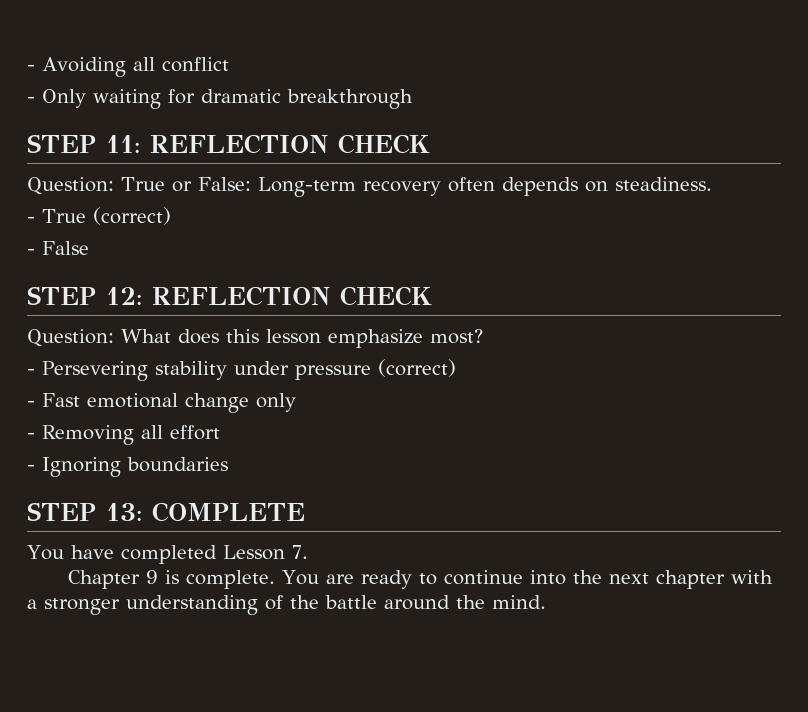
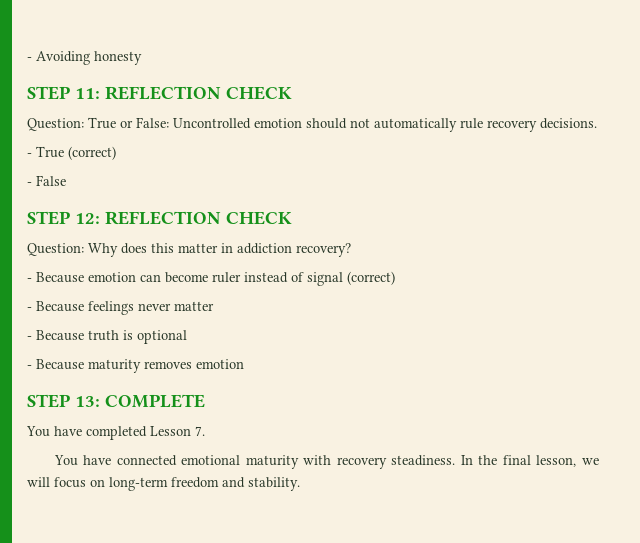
[132,57,229,72] [27,89,413,109] all conflict // - Only waiting for dramatic breakthrough -> [94,51,142,65] honesty
[257,177,712,197] Long-term recovery often depends on steadiness. -> [173,118,597,132] Uncontrolled emotion should not automatically rule recovery decisions.
[121,329,171,343] What -> [88,243,118,257] Why
[266,329,483,348] [27,359,456,381] [27,393,296,413] [27,425,220,445] [27,457,228,477] lesson emphasize most? // - Persevering stability under pressure (correct) // - Fast emotional change only // - Removing all effort // - Ignoring boundaries -> [178,243,351,257] [27,271,395,286] [27,301,214,315] [27,330,187,344] [27,359,244,373] matter in addiction recovery? // - Because emotion can become ruler instead of signal (correct) // - Because feelings never matter // - Because truth is optional // - Because maturity removes emotion
[68,570,774,589] [27,595,546,615] Chapter 9 is complete. You are ready to continue into the next chapter with a stronger understanding of the battle around the mind. -> [53,455,599,469] [27,477,300,491] You have connected emotional maturity with recovery steadiness. In the final lesson, we will focus on long-term freedom and stability.

